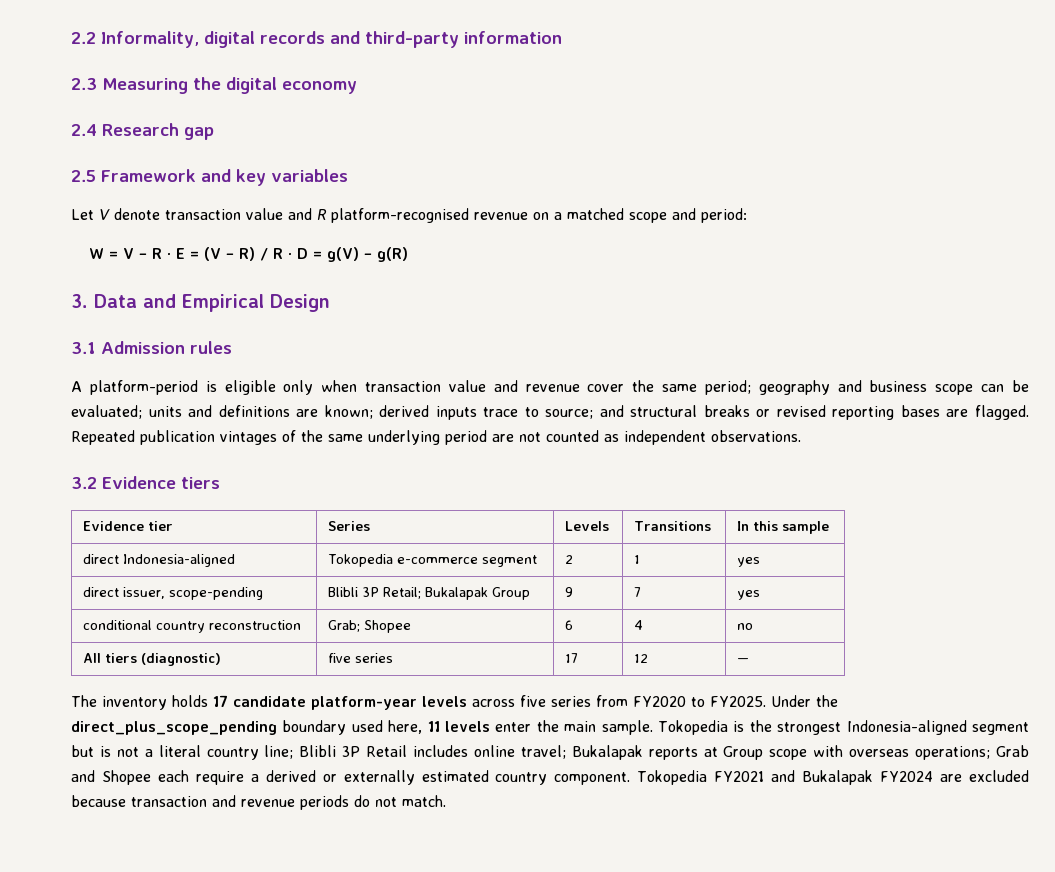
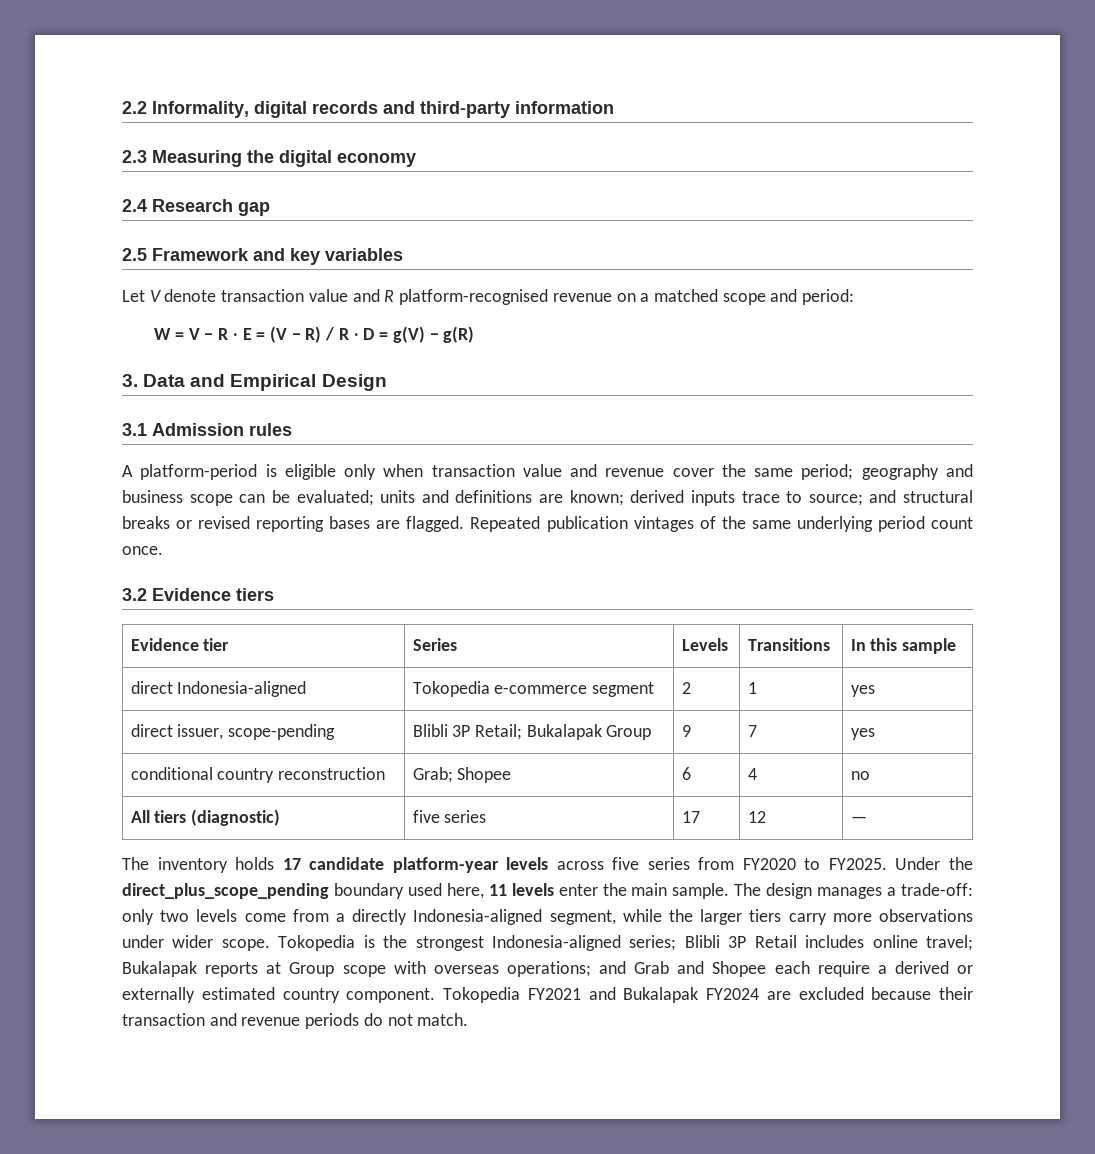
[492,430,801,445] are not counted as independent observations. -> [931,517,974,529] [122,546,163,555] count once.
(653, 727) none -> [734,883,974,899] [122,909,974,925] [122,935,270,951] The design manages a trade-off: only two levels come from a directly Indonesia-aligned segment, while the larger tiers carry more observations under wider scope.
[971,722,1029,735] [71,745,294,760] segment but is not a literal country line; -> [629,935,677,951] series;
(991, 753) none -> [599,961,626,974] and
(126, 801) none -> [939,987,973,1000] their

